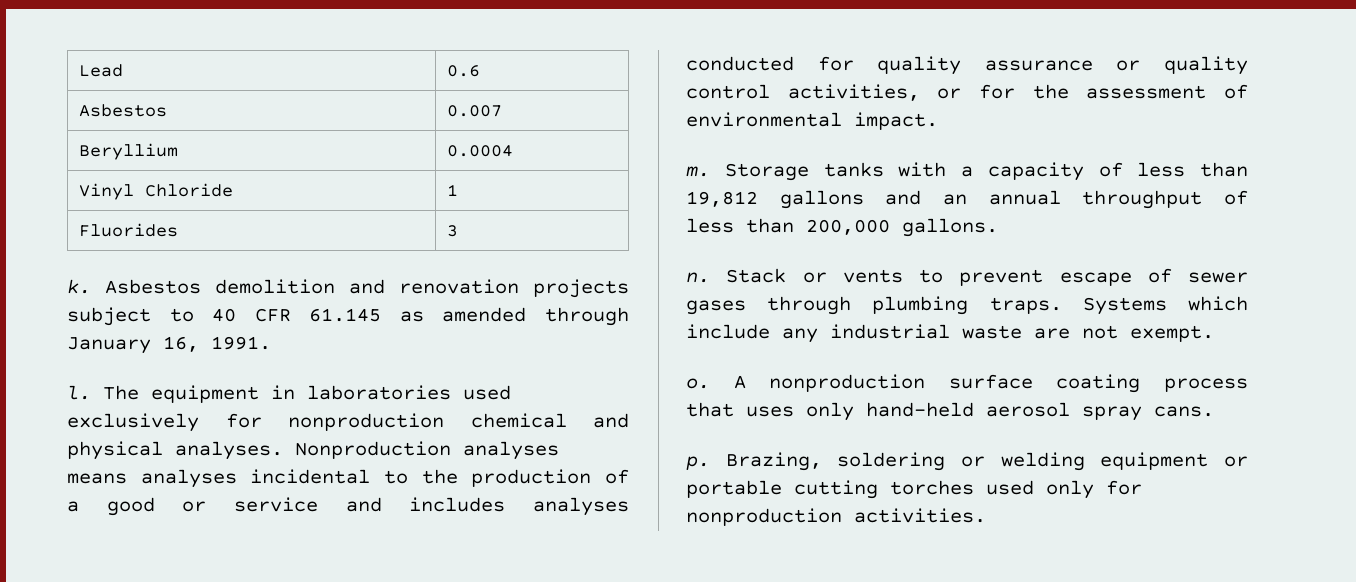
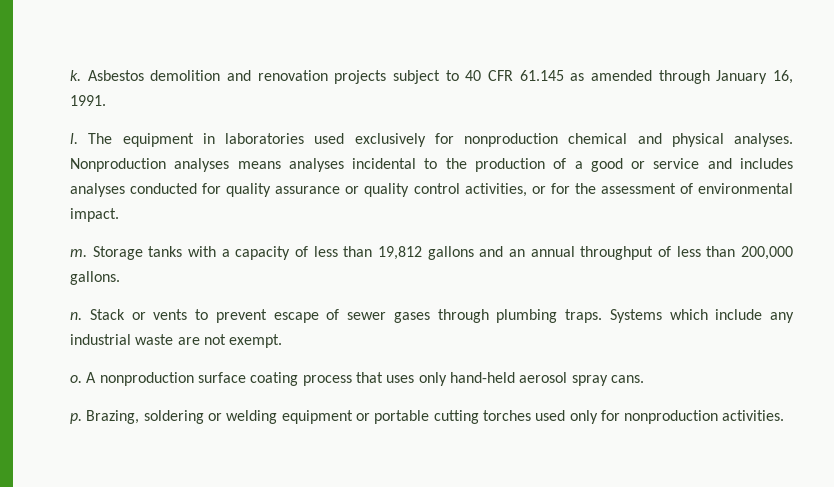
[79,64,124,77] [447,65,481,77] [79,104,168,117] [447,105,503,117] [79,143,179,160] [447,145,514,157] [79,183,234,200] [447,184,459,196] [79,223,179,237] [447,225,459,237] Lead | 0.6 // Asbestos | 0.007 // Beryllium | 0.0004 // Vinyl Chloride | 1 // Fluorides | 3 // -> (70, 75) none

